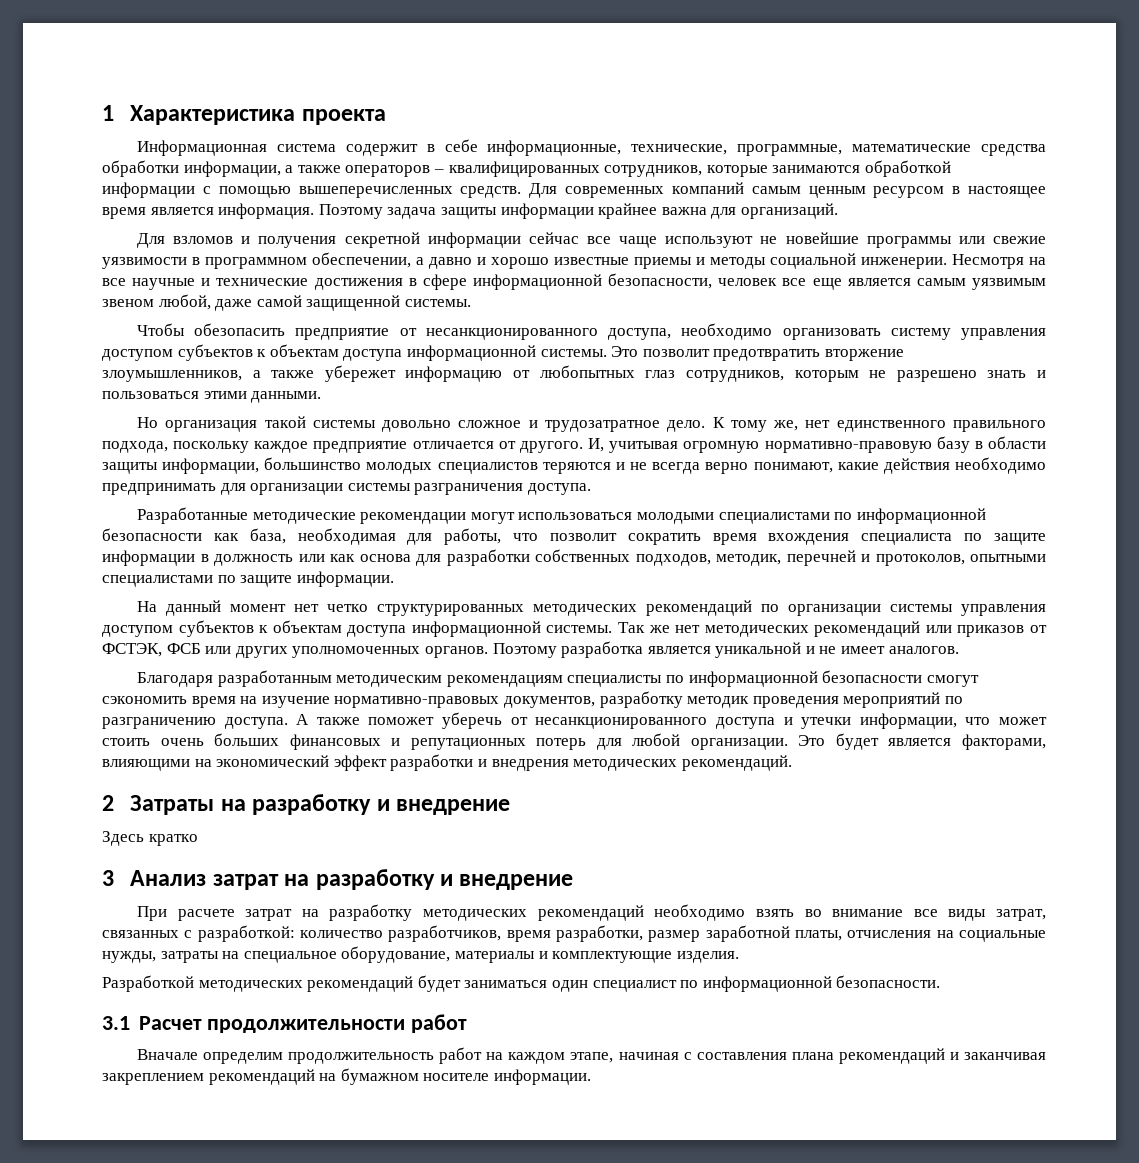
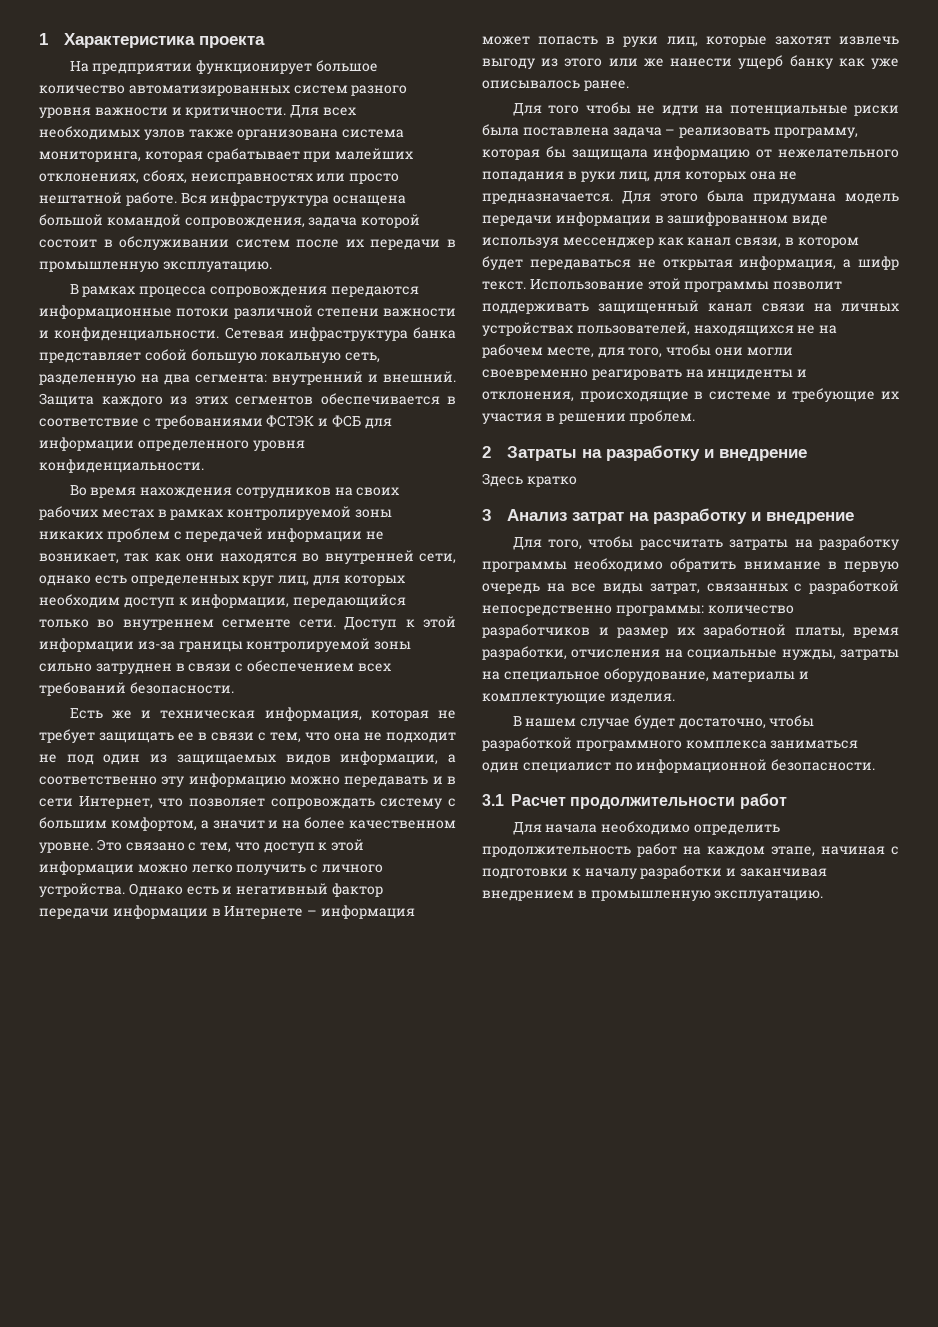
[136,139,1046,156] [102,160,951,177] [102,182,1047,198] [102,203,838,219] [136,232,1047,248] [102,252,1046,269] [102,273,1046,290] [102,294,471,311] [136,323,1046,340] [102,344,904,361] [102,365,1046,382] [102,391,322,403] [136,416,1046,432] [102,436,1046,453] [102,457,1046,474] [102,483,591,495] [136,507,986,524] [102,528,1046,545] [102,549,1046,566] [102,571,394,587] [136,600,1046,616] [102,620,1047,637] [102,641,959,658] [136,670,979,687] [102,691,963,708] [102,712,1047,729] [102,733,1046,750] [102,754,792,771] Информационная система содержит в себе информационные, технические, программные, математические средства обработки информации, а также операторов – квалифицированных сотрудников, которые занимаются обработкой информации с помощью вышеперечисленных средств. Для современных компаний самым ценным ресурсом в настоящее время является информация. Поэтому задача защиты информации крайнее важна для организаций. // Для взломов и получения секретной информации сейчас все чаще используют не новейшие программы или свежие уязвимости в программном обеспечении, а давно и хорошо известные приемы и методы социальной инженерии. Несмотря на все научные и технические достижения в сфере информационной безопасности, человек все еще является самым уязвимым звеном любой, даже самой защищенной системы. // Чтобы обезопасить предприятие от несанкционированного доступа, необходимо организовать систему управления доступом субъектов к объектам доступа информационной системы. Это позволит предотвратить вторжение злоумышленников, а также убережет информацию от любопытных глаз сотрудников, которым не разрешено знать и пользоваться этими данными. // Но организация такой системы довольно сложное и трудозатратное дело. К тому же, нет единственного правильного подхода, поскольку каждое предприятие отличается от другого. И, учитывая огромную нормативно-правовую базу в области защиты информации, большинство молодых специалистов теряются и не всегда верно понимают, какие действия необходимо предпринимать для организации системы разграничения доступа. // Разработанные методические рекомендации могут использоваться молодыми специалистами по информационной безопасности как база, необходимая для работы, что позволит сократить время вхождения специалиста по защите информации в должность или как основа для разработки собственных подходов, методик, перечней и протоколов, опытными специалистами по защите информации. // На данный момент нет четко структурированных методических рекомендаций по организации системы управления доступом субъектов к объектам доступа информационной системы. Так же нет методических рекомендаций или приказов от ФСТЭК, ФСБ или других уполномоченных органов. Поэтому разработка является уникальной и не имеет аналогов. // Благодаря разработанным методическим рекомендациям специалисты по информационной безопасности смогут сэкономить время на изучение нормативно-правовых документов, разработку методик проведения мероприятий по разграничению доступа. А также поможет уберечь от несанкционированного доступа и утечки информации, что может стоить очень больших финансовых и репутационных потерь для любой организации. Это будет является факторами, влияющими на экономический эффект разработки и внедрения методических рекомендаций. -> [69,60,378,74] [39,85,408,96] [39,105,356,118] [39,126,405,140] [39,148,414,162] [39,170,400,184] [39,192,407,206] [39,214,421,228] [39,236,456,250] [39,261,272,272] [69,284,419,297] [39,305,456,319] [39,327,456,341] [39,349,381,363] [39,371,456,385] [39,393,456,407] [39,415,392,429] [39,437,305,451] [39,459,204,473] [69,485,400,498] [39,506,392,520] [39,528,384,542] [39,550,456,564] [39,575,405,586] [39,594,407,608] [39,616,456,630] [39,638,412,652] [39,660,391,674] [39,682,234,696] [69,707,456,721] [39,729,456,743] [39,751,456,765] [39,773,456,787] [39,796,456,809] [39,817,456,831] [39,839,365,853] [39,861,383,875] [39,883,383,897] [39,905,415,919] [482,36,899,47] [482,55,899,69] [482,80,629,91] [512,102,899,116] [482,124,858,138] [482,146,899,160] [482,171,798,182] [482,190,899,204] [482,212,829,226] [482,237,859,248] [482,256,899,270] [482,278,843,292] [482,300,899,314] [482,322,838,336] [482,344,793,358] [482,369,808,380] [482,388,899,402] [482,410,696,424] На предприятии функционирует большое количество автоматизированных систем разного уровня важности и критичности. Для всех необходимых узлов также организована система мониторинга, которая срабатывает при малейших отклонениях, сбоях, неисправностях или просто нештатной работе. Вся инфраструктура оснащена большой командой сопровождения, задача которой состоит в обслуживании систем после их передачи в промышленную эксплуатацию. // В рамках процесса сопровождения передаются информационные потоки различной степени важности и конфиденциальности. Сетевая инфраструктура банка представляет собой большую локальную сеть, разделенную на два сегмента: внутренний и внешний. Защита каждого из этих сегментов обеспечивается в соответствие с требованиями ФСТЭК и ФСБ для информации определенного уровня конфиденциальности. // Во время нахождения сотрудников на своих рабочих местах в рамках контролируемой зоны никаких проблем с передачей информации не возникает, так как они находятся во внутренней сети, однако есть определенных круг лиц, для которых необходим доступ к информации, передающийся только во внутреннем сегменте сети. Доступ к этой информации из-за границы контролируемой зоны сильно затруднен в связи с обеспечением всех требований безопасности. // Есть же и техническая информация, которая не требует защищать ее в связи с тем, что она не подходит не под один из защищаемых видов информации, а соответственно эту информацию можно передавать и в сети Интернет, что позволяет сопровождать систему с большим комфортом, а значит и на более качественном уровне. Это связано с тем, что доступ к этой информации можно легко получить с личного устройства. Однако есть и негативный фактор передачи информации в Интернете – информация может попасть в руки лиц, которые захотят извлечь выгоду из этого или же нанести ущерб банку как уже описывалось ранее. // Для того чтобы не идти на потенциальные риски была поставлена задача – реализовать программу, которая бы защищала информацию от нежелательного попадания в руки лиц, для которых она не предназначается. Для этого была придумана модель передачи информации в зашифрованном виде используя мессенджер как канал связи, в котором будет передаваться не открытая информация, а шифр текст. Использование этой программы позволит поддерживать защищенный канал связи на личных устройствах пользователей, находящихся не на рабочем месте, для того, чтобы они могли своевременно реагировать на инциденты и отклонения, происходящие в системе и требующие их участия в решении проблем.
[136,904,904,921] При расчете затрат на разработку методических рекомендаций необходимо взять во внимание -> [512,536,899,550] [482,558,899,572] [482,583,565,594] Для того, чтобы рассчитать затраты на разработку программы необходимо обратить внимание в первую очередь на
[197,925,843,942] разработкой: количество разработчиков, время разработки, размер заработной платы, -> [809,580,899,594] [482,605,794,616] [482,624,899,638] [482,646,567,660] разработкой непосредственно программы: количество разработчиков и размер их заработной платы, время разработки,
[102,975,461,992] Разработкой методических рекомендаций будет -> [512,715,815,729] [482,737,767,751] В нашем случае будет достаточно, чтобы разработкой программного комплекса
[136,1049,284,1064] Вначале определим -> [512,821,780,835] Для начала необходимо определить
[696,1048,1046,1064] [102,1068,591,1085] составления плана рекомендаций и заканчивая закреплением рекомендаций на бумажном носителе информации. -> [482,865,827,879] [482,890,824,901] подготовки к началу разработки и заканчивая внедрением в промышленную эксплуатацию.

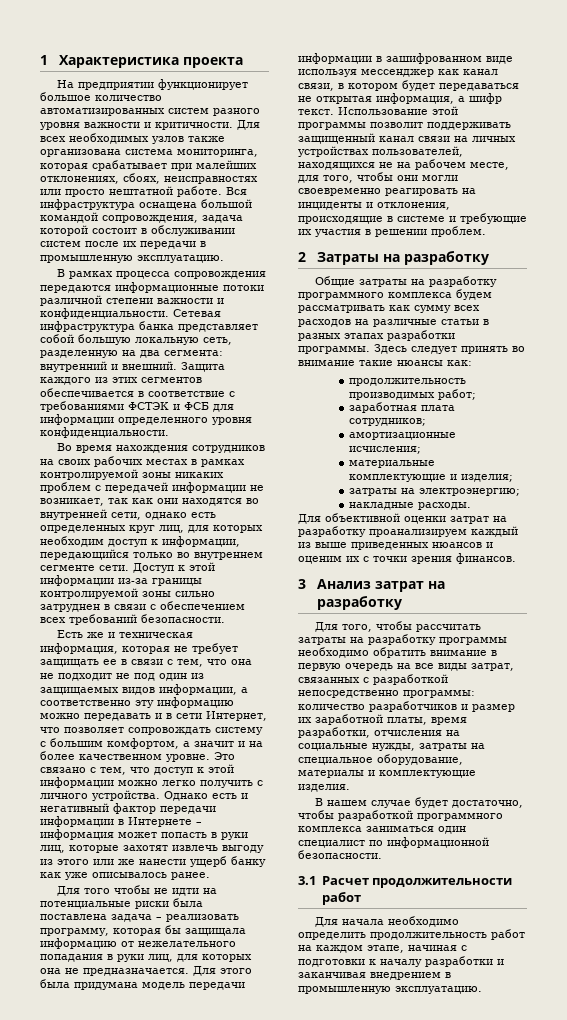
[704,449,808,461] [482,473,577,487] и внедрение // Здесь кратко -> [314,276,497,287] [298,289,492,300] [298,305,480,313] [298,319,489,327] [298,330,455,341] [298,344,525,354] [298,360,472,366] [348,378,466,386] [348,389,476,400] [348,402,455,413] [348,418,426,426] [348,432,456,440] [348,446,421,454] [348,460,435,468] [348,474,513,482] [348,488,520,496] [348,502,471,510] [298,513,507,524] [298,526,518,537] [298,542,493,550] [298,553,516,564] // Общие затраты на разработку программного комплекса будем рассматривать как сумму всех расходов на различные статьи в разных этапах разработки программы. Здесь следует принять во внимание такие нюансы как: // продолжительность производимых работ; // заработная плата сотрудников; // амортизационные исчисления; // материальные комплектующие и изделия; // затраты на электроэнергию; // накладные расходы. // Для объективной оценки затрат на разработку проанализируем каждый из выше приведенных нюансов и оценим их с точки зрения финансов.
[751,512,855,524] и внедрение -> (403, 603) none

